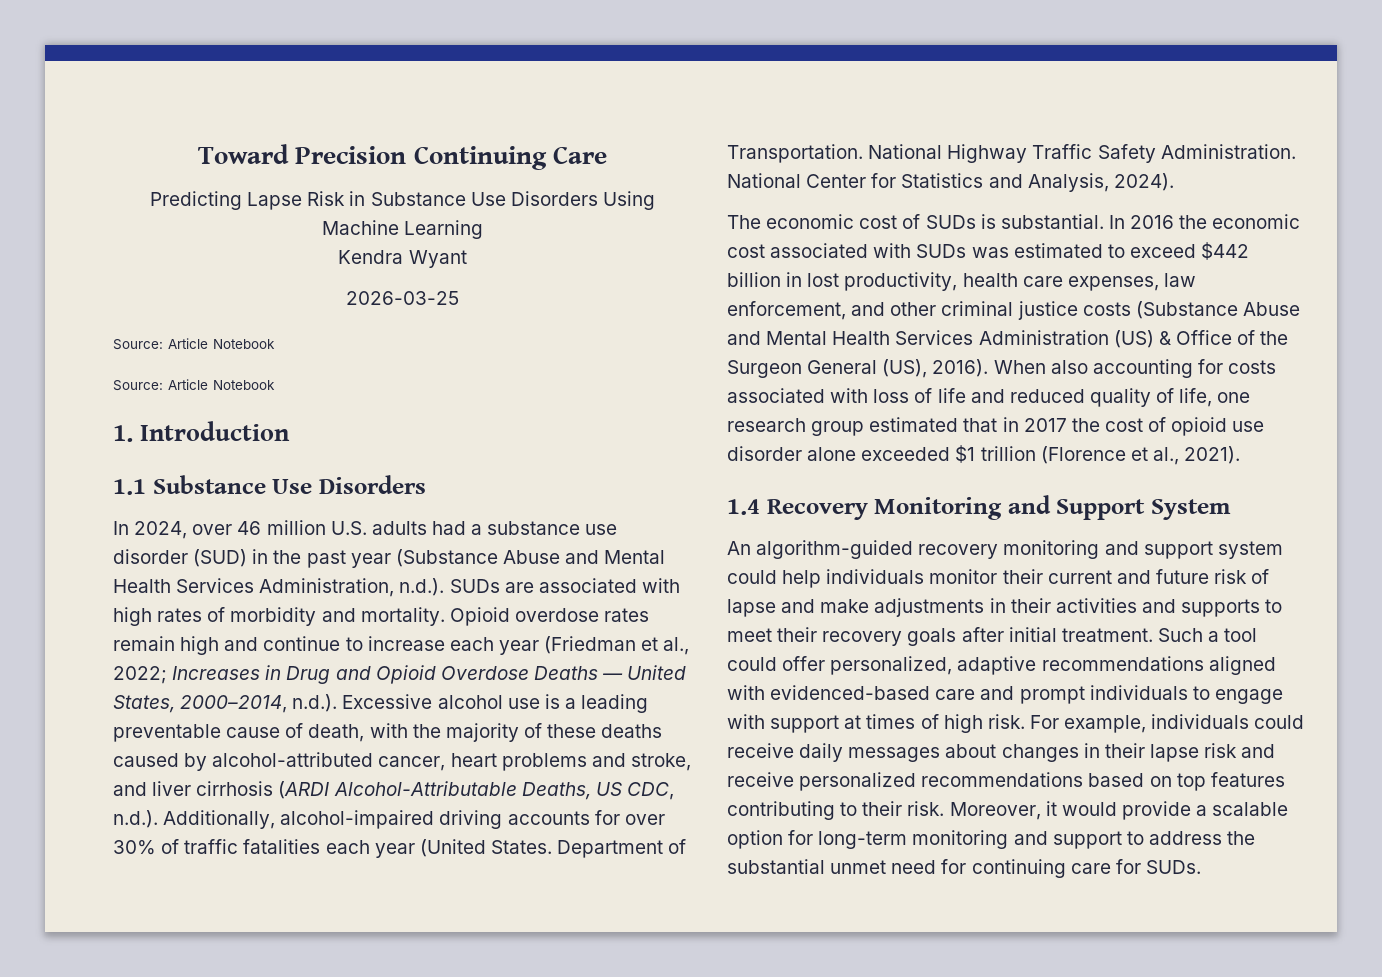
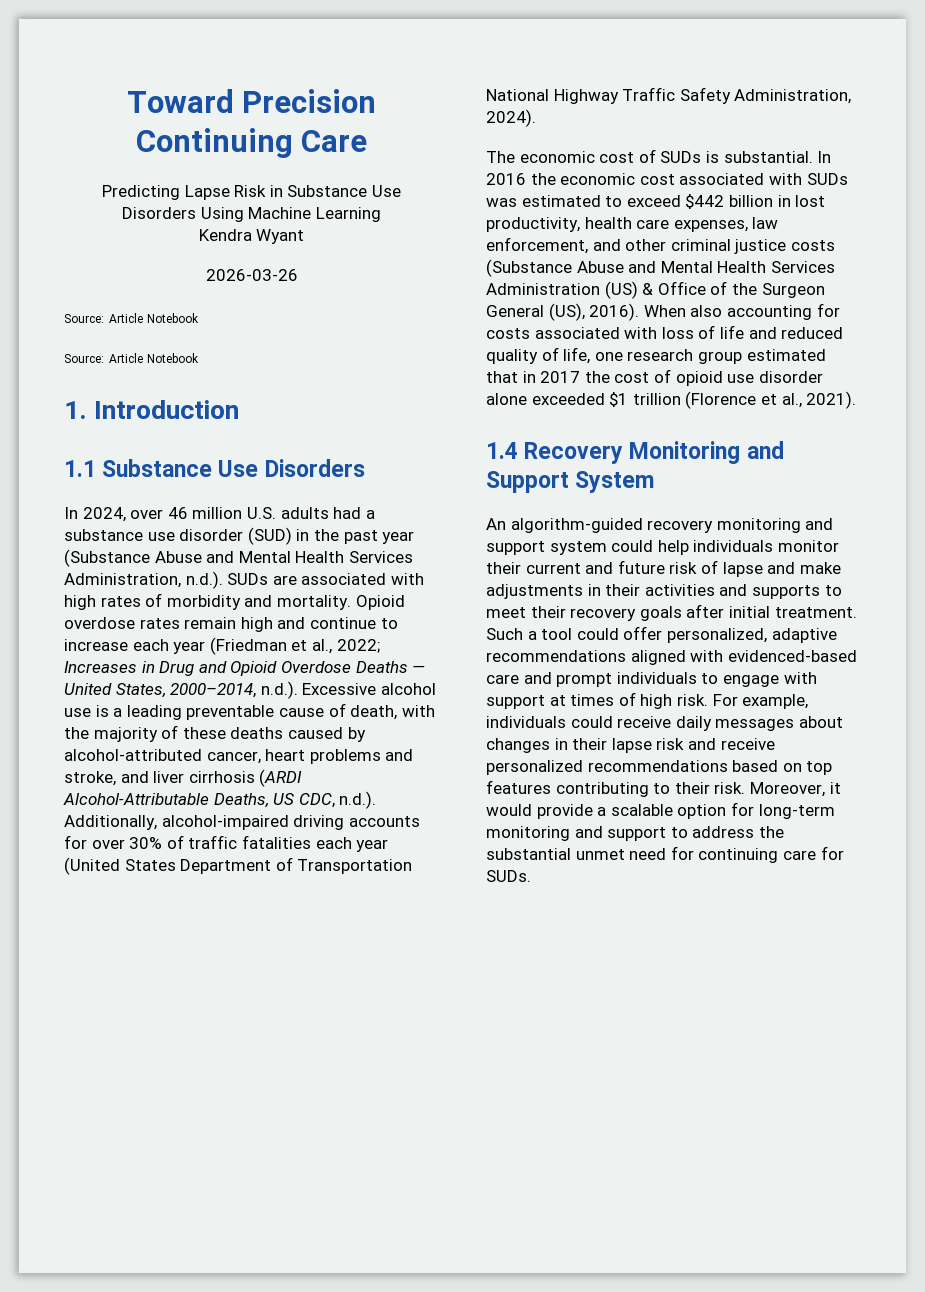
[346,291,459,305] 2026-03-25 -> [205,269,298,281] 2026-03-26
[490,840,552,854] States. -> [124,859,176,871] States
[727,144,863,163] Transportation. -> [297,859,413,874] Transportation
[1160,144,1296,159] [727,173,1109,192] Administration. National Center for Statistics and Analysis, -> [734,89,852,104] Administration,

